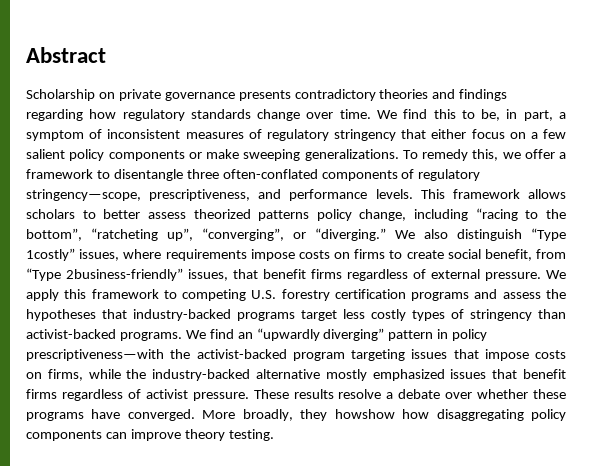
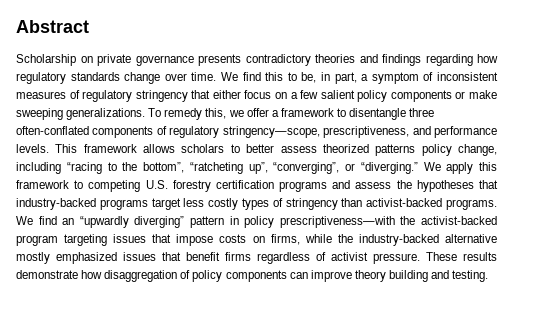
[424,228,566,241] [26,248,567,261] [26,268,566,281] also distinguish “Type 1costly” issues, where requirements impose costs on firms to create social benefit, from “Type 2business-friendly” issues, that benefit firms regardless of external pressure. We -> (441, 166) none
[338,389,567,399] [26,409,524,421] resolve a debate over whether these programs have converged. More broadly, they howshow how disaggregating -> [16,270,191,282] demonstrate how disaggregation of
(225, 435) none -> [388,270,450,282] building and

